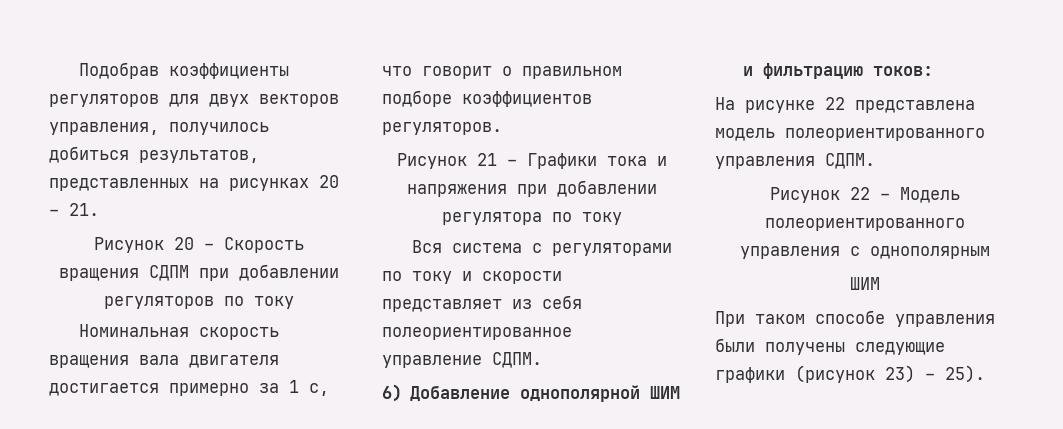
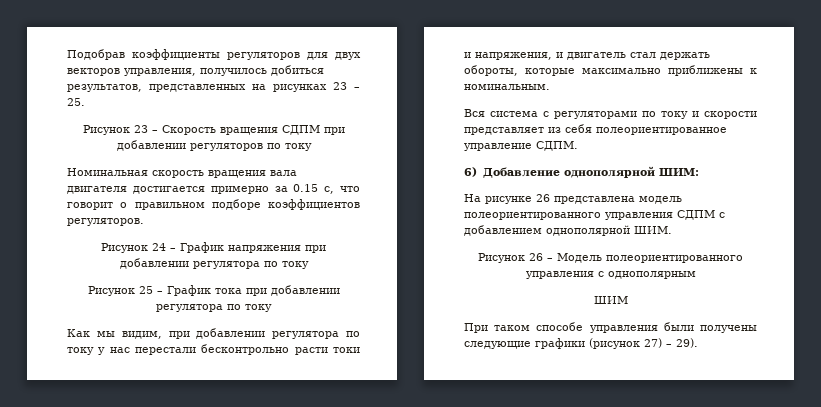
[319,175,339,188] [49,203,99,216] [93,237,194,253] 20 – 21. // Рисунок 20 -> [333,82,360,90] [67,98,85,106] [82,125,148,135] 23 – 25. // Рисунок 23
[289,380,299,393] 1 -> [293,184,319,192] 0.15
[476,153,667,169] 21 – Графики тока и -> [152,242,224,253] 24 – График
(622, 218) none -> [87,285,340,296] [156,304,272,312] [67,328,360,339] [67,344,360,355] [464,52,710,60] [464,65,757,76] [464,84,550,90] // Рисунок 25 – График тока при добавлении регулятора по току // Как мы видим, при добавлении регулятора по току у нас перестали бесконтрольно расти токи и напряжения, и двигатель стал держать обороты, которые максимально приближены к номинальным.
[650,386,681,399] [743,63,934,79] ШИМ и фильтрацию токов: -> [658,168,699,176] ШИМ:
[825,97,845,110] 22 -> [536,194,550,202] 26
[825,153,875,169] [769,187,870,203] СДПМ. // Рисунок 22 -> [677,210,725,220] [464,225,672,236] [478,253,543,263] СДПМ с добавлением однополярной ШИМ. // Рисунок 26
[885,365,985,383] 23) – 25). -> [644,338,698,348] 27) – 29).

